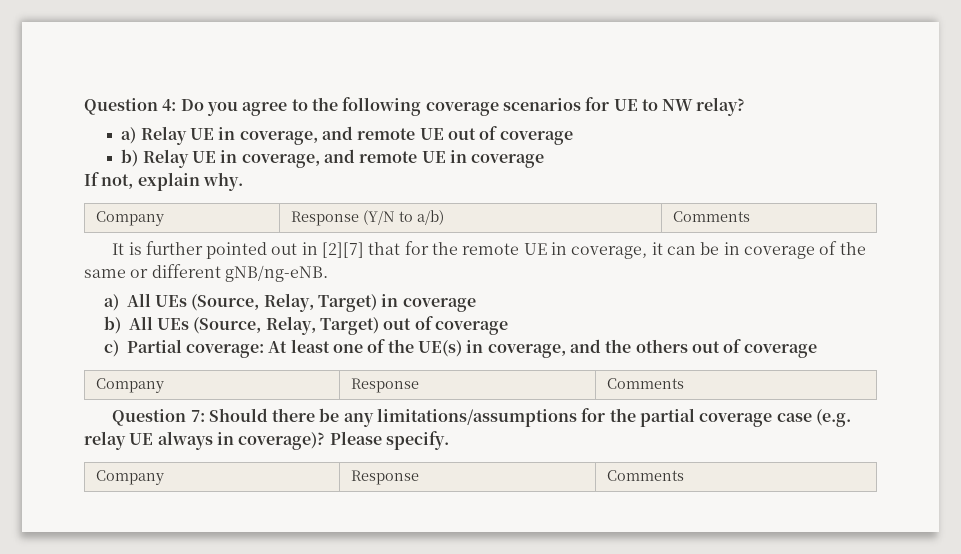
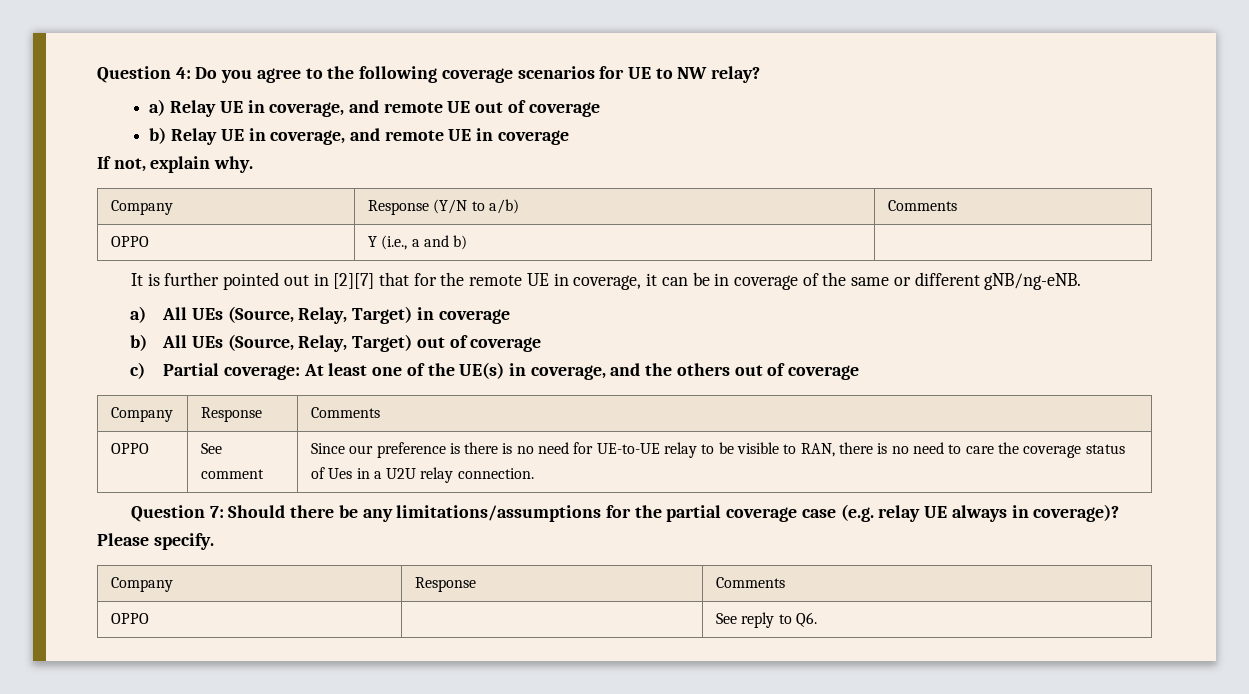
(750, 216) none -> [110,236,149,247] [367,235,468,250] // OPPO | Y (i.e., a and b) |
(684, 383) none -> [110,443,149,454] [200,443,222,454] [200,469,264,479] [310,442,1125,458] [310,467,534,483] // OPPO | See comment | Since our preference is there is no need for UE-to-UE relay to be visible to RAN, there is no need to care the coverage status of Ues in a U2U relay connection.
(684, 475) none -> [110,613,149,624] [715,612,817,628] // OPPO | | See reply to Q6.

